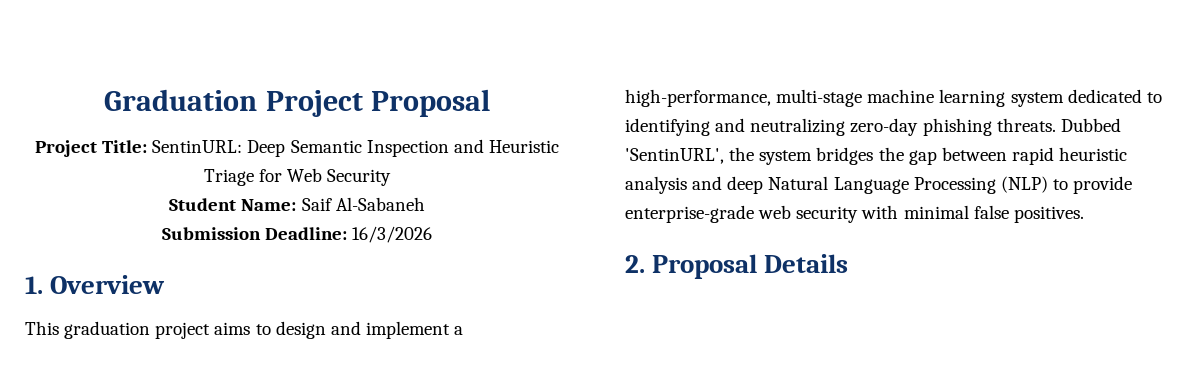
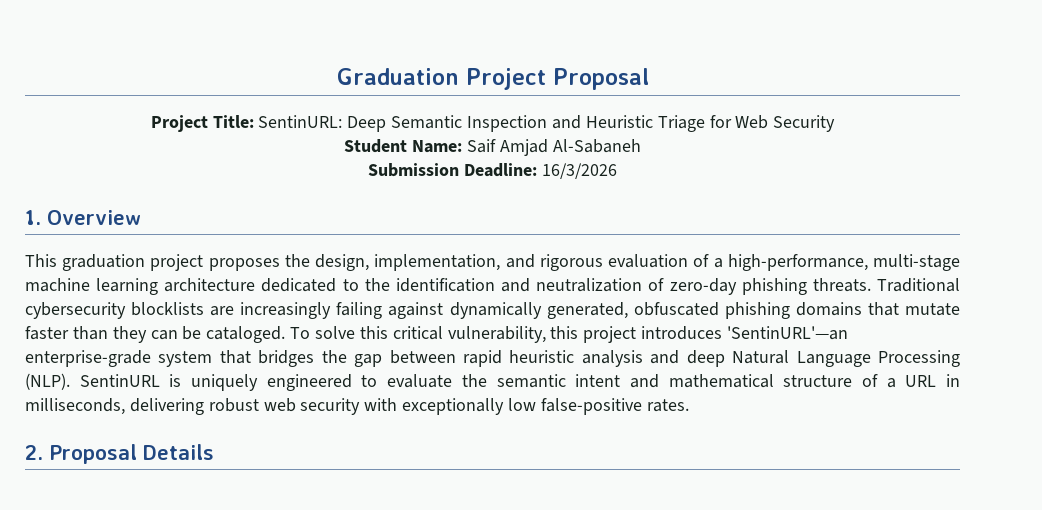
(332, 204) none -> [499,139,548,156] Amjad
[214,321,450,339] aims to design and implement -> [208,254,710,271] proposes the design, implementation, and rigorous evaluation of
[1010,92,1064,107] system -> [164,278,256,292] architecture
[625,118,1121,136] [625,147,813,165] identifying and neutralizing zero-day phishing threats. Dubbed 'SentinURL', the system -> [364,278,960,295] [25,302,961,319] [25,326,849,343] [25,350,251,367] the identification and neutralization of zero-day phishing threats. Traditional cybersecurity blocklists are increasingly failing against dynamically generated, obfuscated phishing domains that mutate faster than they can be cataloged. To solve this critical vulnerability, this project introduces 'SentinURL'—an enterprise-grade system that
[1000,176,1133,194] [625,205,1084,223] (NLP) to provide enterprise-grade web security with minimal false positives. -> [25,373,960,391] [25,398,689,415] (NLP). SentinURL is uniquely engineered to evaluate the semantic intent and mathematical structure of a URL in milliseconds, delivering robust web security with exceptionally low false-positive rates.

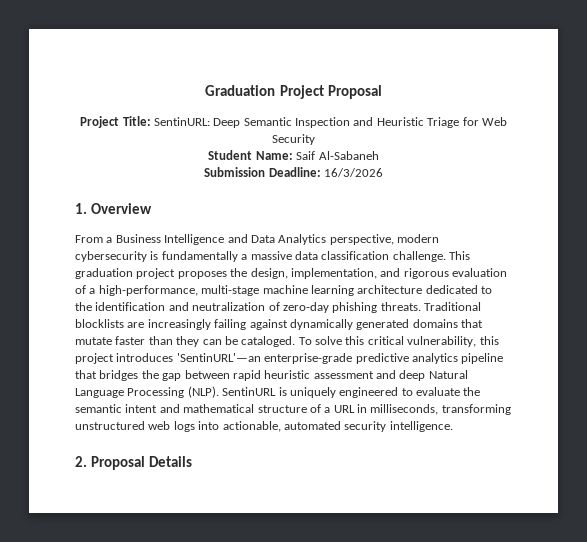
[499,139,548,156] Amjad -> (316, 155) none
(141, 217) none -> [75,234,439,245] [75,251,446,262] From a Business Intelligence and Data Analytics perspective, modern cybersecurity is fundamentally a massive data classification challenge.
[25,302,126,319] cybersecurity -> (481, 306) none
[546,302,790,319] generated, obfuscated phishing -> [356,319,410,330] generated
[158,351,213,367] system -> [355,353,504,364] predictive analytics pipeline
[581,350,643,367] analysis -> [313,371,374,379] assessment
[129,398,689,415] delivering robust web security with exceptionally low false-positive rates. -> [441,404,511,415] [75,421,453,432] transforming unstructured web logs into actionable, automated security intelligence.

